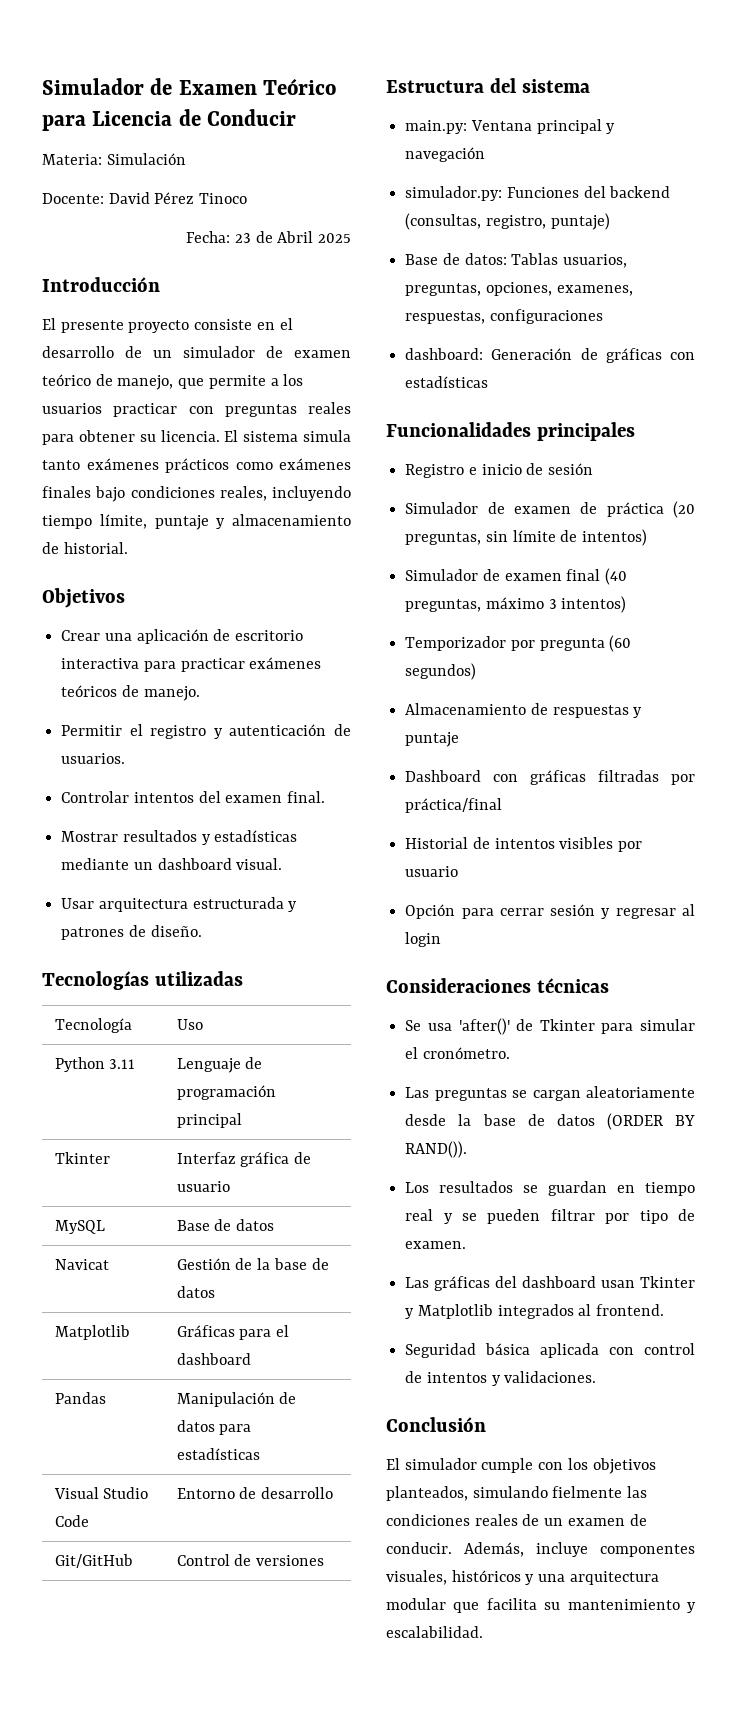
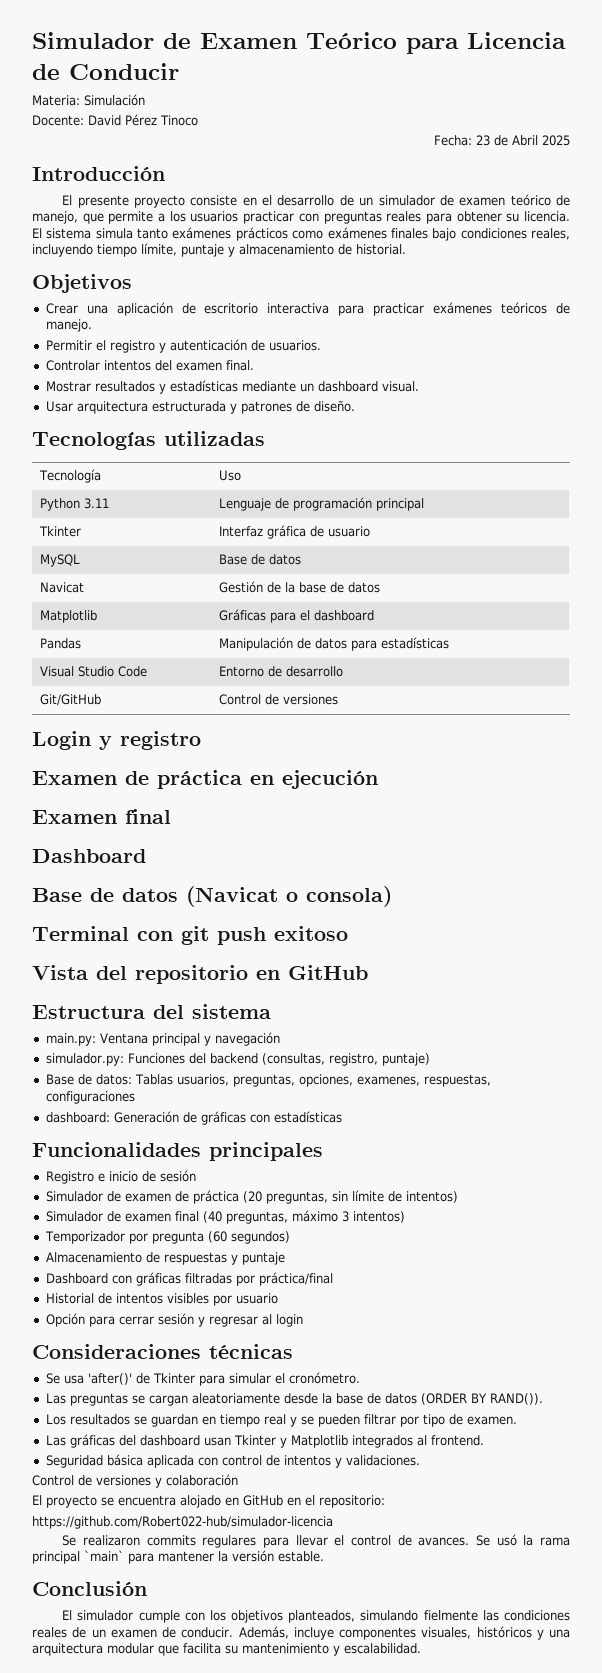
(325, 1560) none -> [32,731,201,750] [32,770,378,789] [32,809,171,824] [32,849,146,863] [32,886,392,907] [32,926,348,945] [32,965,368,984] // Login y registro // Examen de práctica en ejecución // Examen final // Dashboard // Base de datos (Navicat o consola) // Terminal con git push exitoso // Vista del repositorio en GitHub
(597, 1377) none -> [32,1474,238,1488] [32,1495,385,1508] [32,1516,333,1529] [62,1534,571,1548] [32,1550,324,1564] // Control de versiones y colaboración // El proyecto se encuentra alojado en GitHub en el repositorio: // https://github.com/Robert022-hub/simulador-licencia // Se realizaron commits regulares para llevar el control de avances. Se usó la rama principal `main` para mantener la versión estable.

